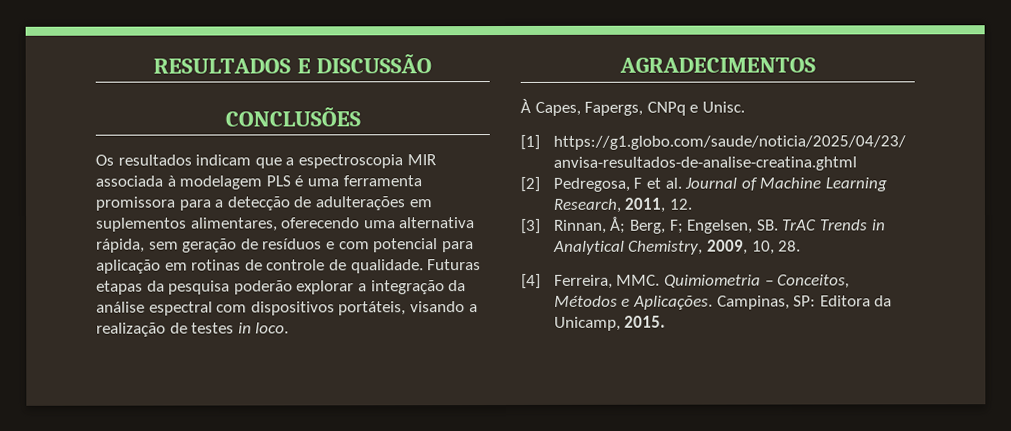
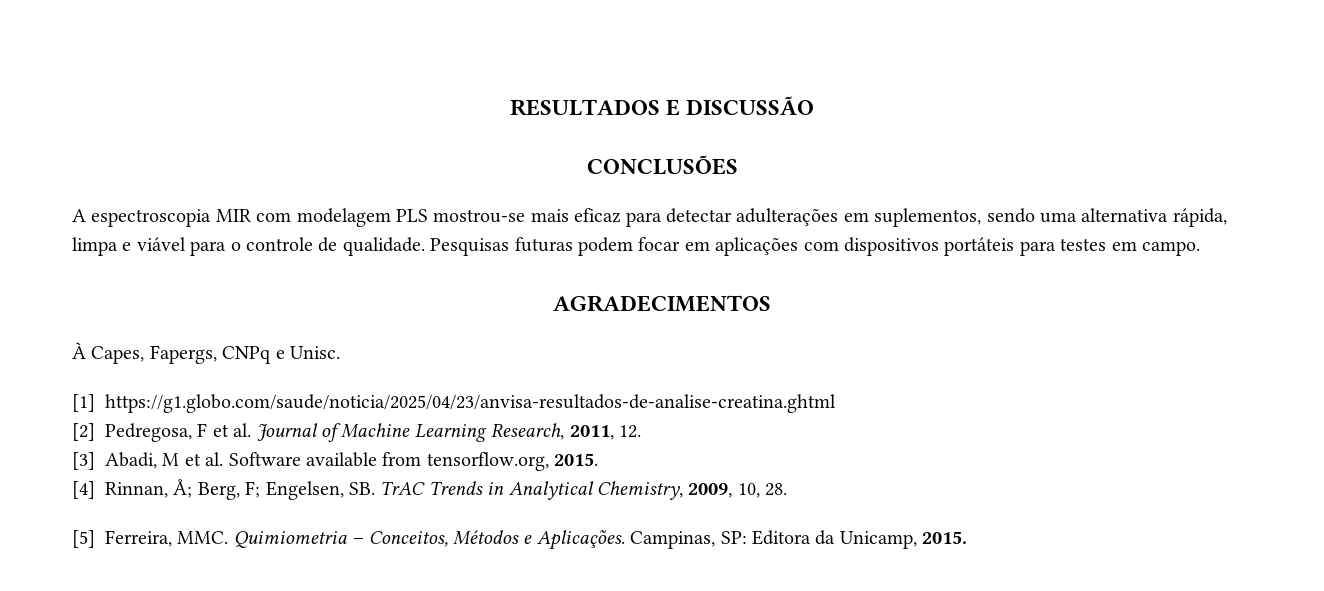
[95,154,436,169] [95,175,422,190] [95,196,432,211] [96,217,476,232] [96,238,474,253] [96,259,482,274] [96,280,467,295] [96,301,478,316] [96,322,290,337] Os resultados indicam que a espectroscopia MIR associada à modelagem PLS é uma ferramenta promissora para a detecção de adulterações em suplementos alimentares, oferecendo uma alternativa rápida, sem geração de resíduos e com potencial para aplicação em rotinas de controle de qualidade. Futuras etapas da pesquisa poderão explorar a integração da análise espectral com dispositivos portáteis, visando a realização de testes in loco. -> [72,208,1227,227] [72,237,1200,256] A espectroscopia MIR com modelagem PLS mostrou-se mais eficaz para detectar adulterações em suplementos, sendo uma alternativa rápida, limpa e viável para o controle de qualidade. Pesquisas futuras podem focar em aplicações com dispositivos portáteis para testes em campo.
(541, 226) none -> [105,452,599,471] [72,481,95,499] Abadi, M et al. Software available from tensorflow.org, 2015. // [4]
[521,273,541,289] [4] -> [72,530,95,548] [5]

